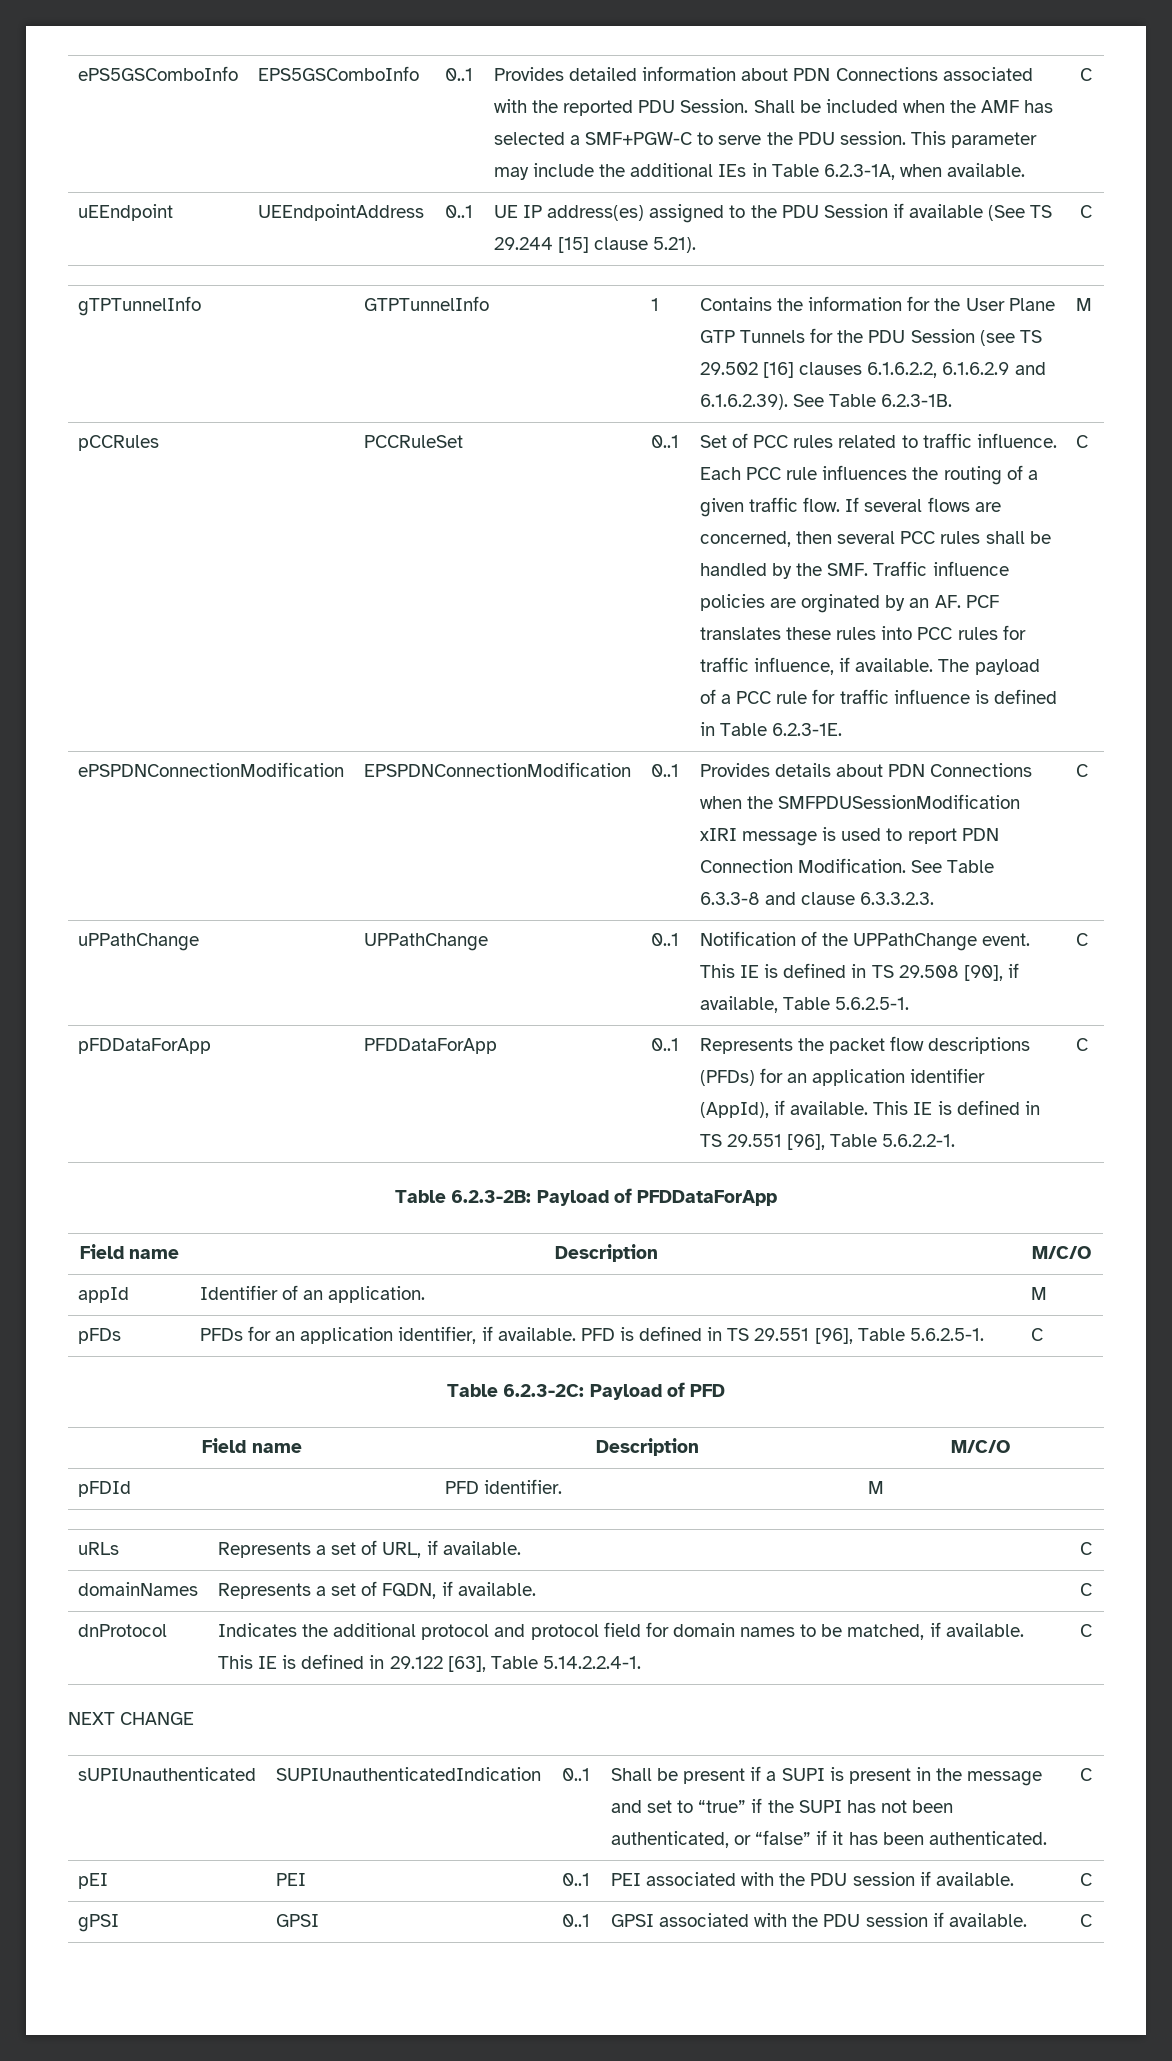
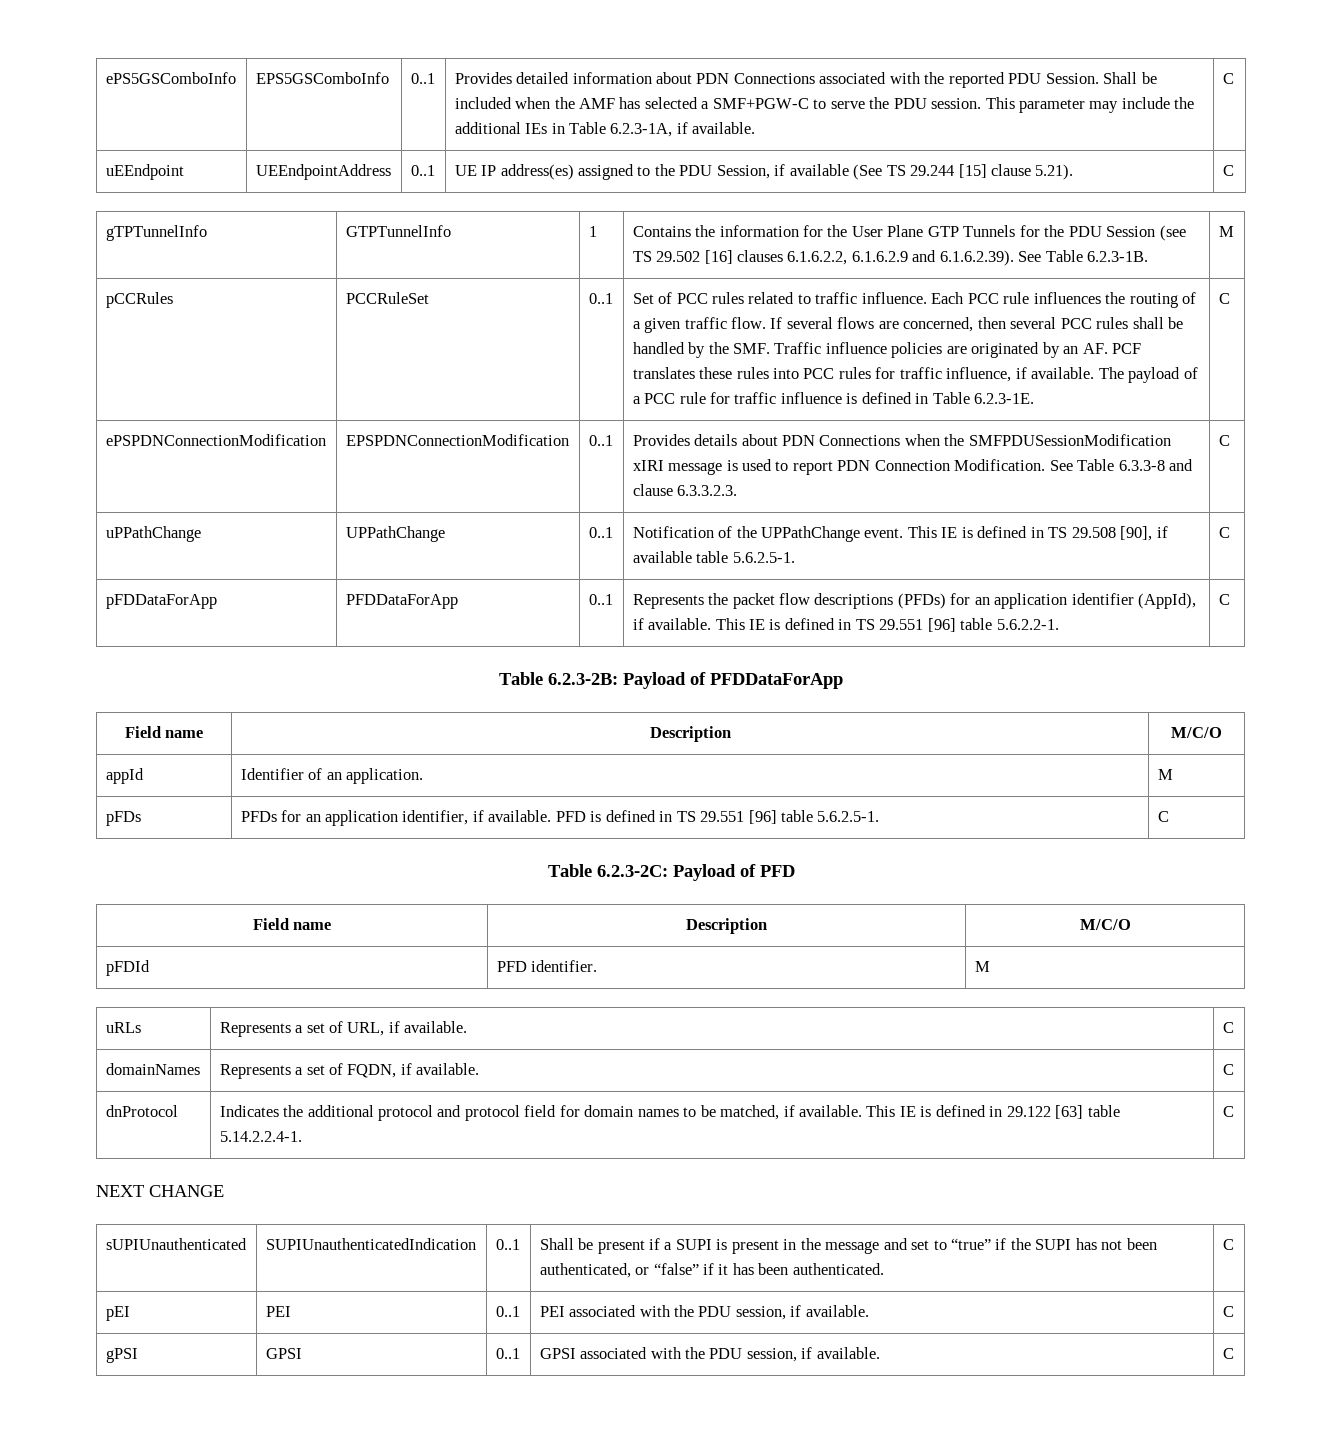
[899,164,942,177] when -> [676,122,688,134] if
[823,204,888,218] Session -> [716,165,770,179] Session,
[801,594,881,613] orginated -> [971,342,1040,358] originated
[699,996,831,1013] available, Table -> [632,551,729,563] available table
[787,1134,878,1150] [96], Table -> [927,618,993,632] [96] table
[814,1328,905,1344] [96], Table -> [748,810,814,824] [96] table
[447,1656,538,1672] [63], Table -> [1055,1105,1120,1119] [63] table
[852,1872,915,1886] session -> [735,1306,786,1320] session,
[865,1913,928,1927] session -> [746,1348,797,1362] session,

